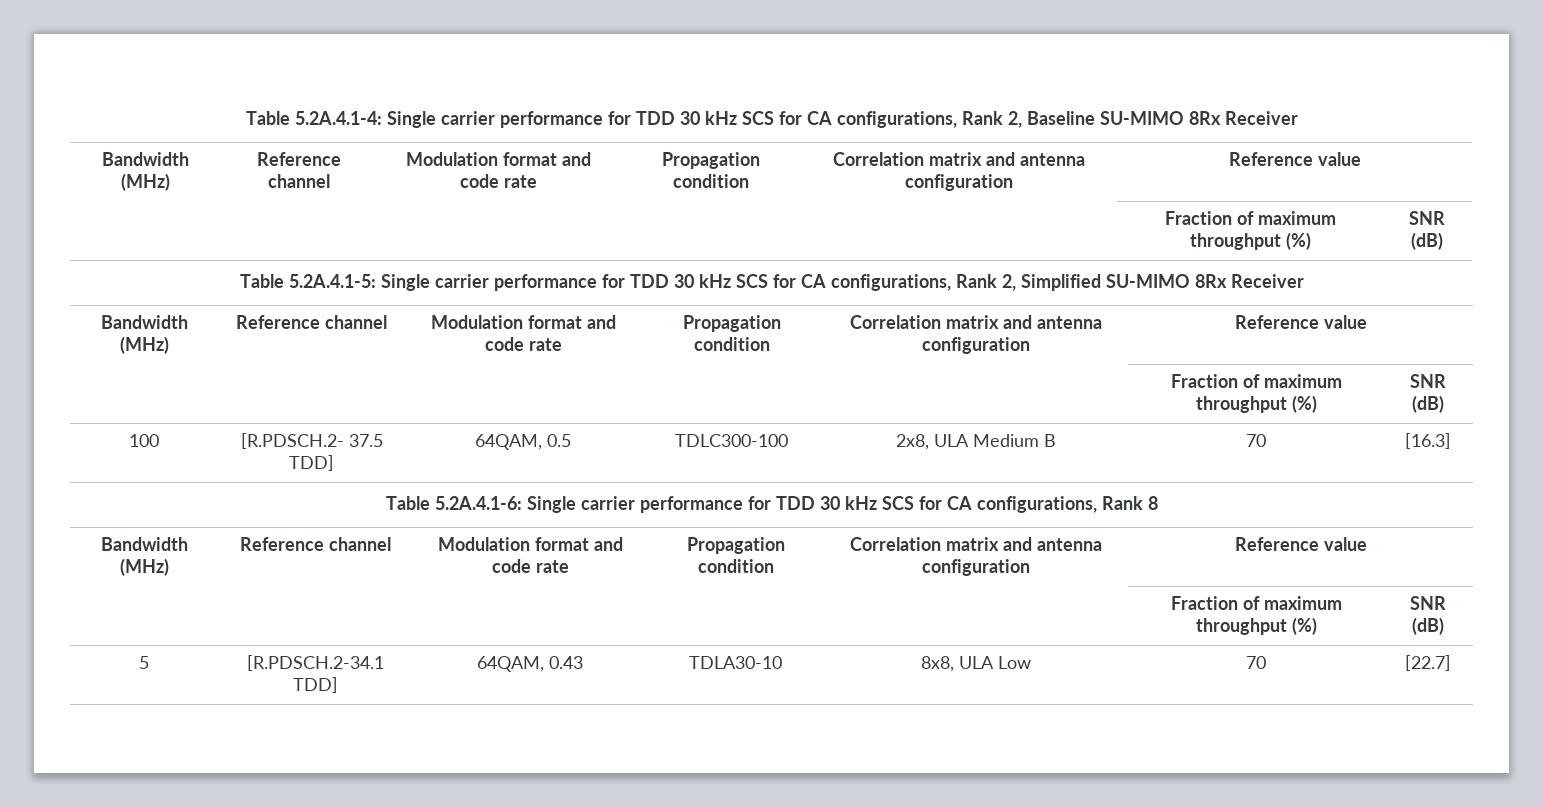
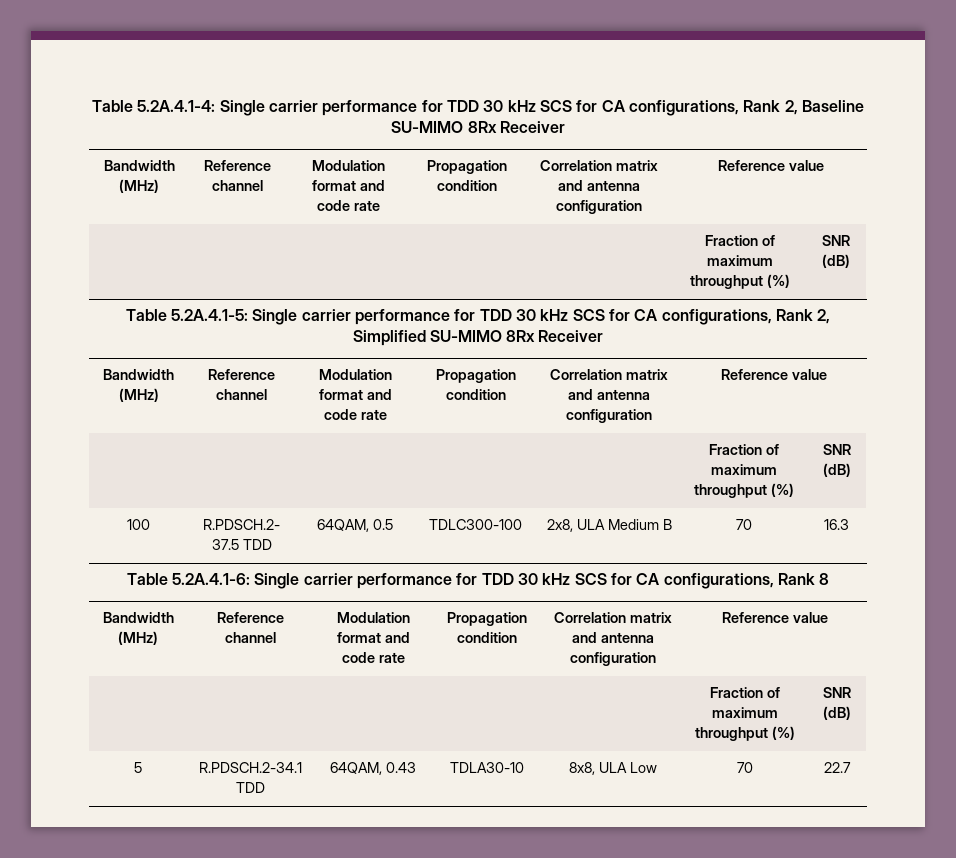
[240,433,383,449] [289,455,334,471] [R.PDSCH.2- 37.5 TDD] -> [203,519,280,530] [211,539,272,550] R.PDSCH.2- 37.5 TDD
[1405,433,1451,449] [16.3] -> [824,519,849,530] 16.3
[246,655,384,671] [292,677,338,693] [R.PDSCH.2-34.1 TDD] -> [199,762,302,773] [236,782,265,793] R.PDSCH.2-34.1 TDD
[1405,655,1451,671] [22.7] -> [823,762,851,773] 22.7

